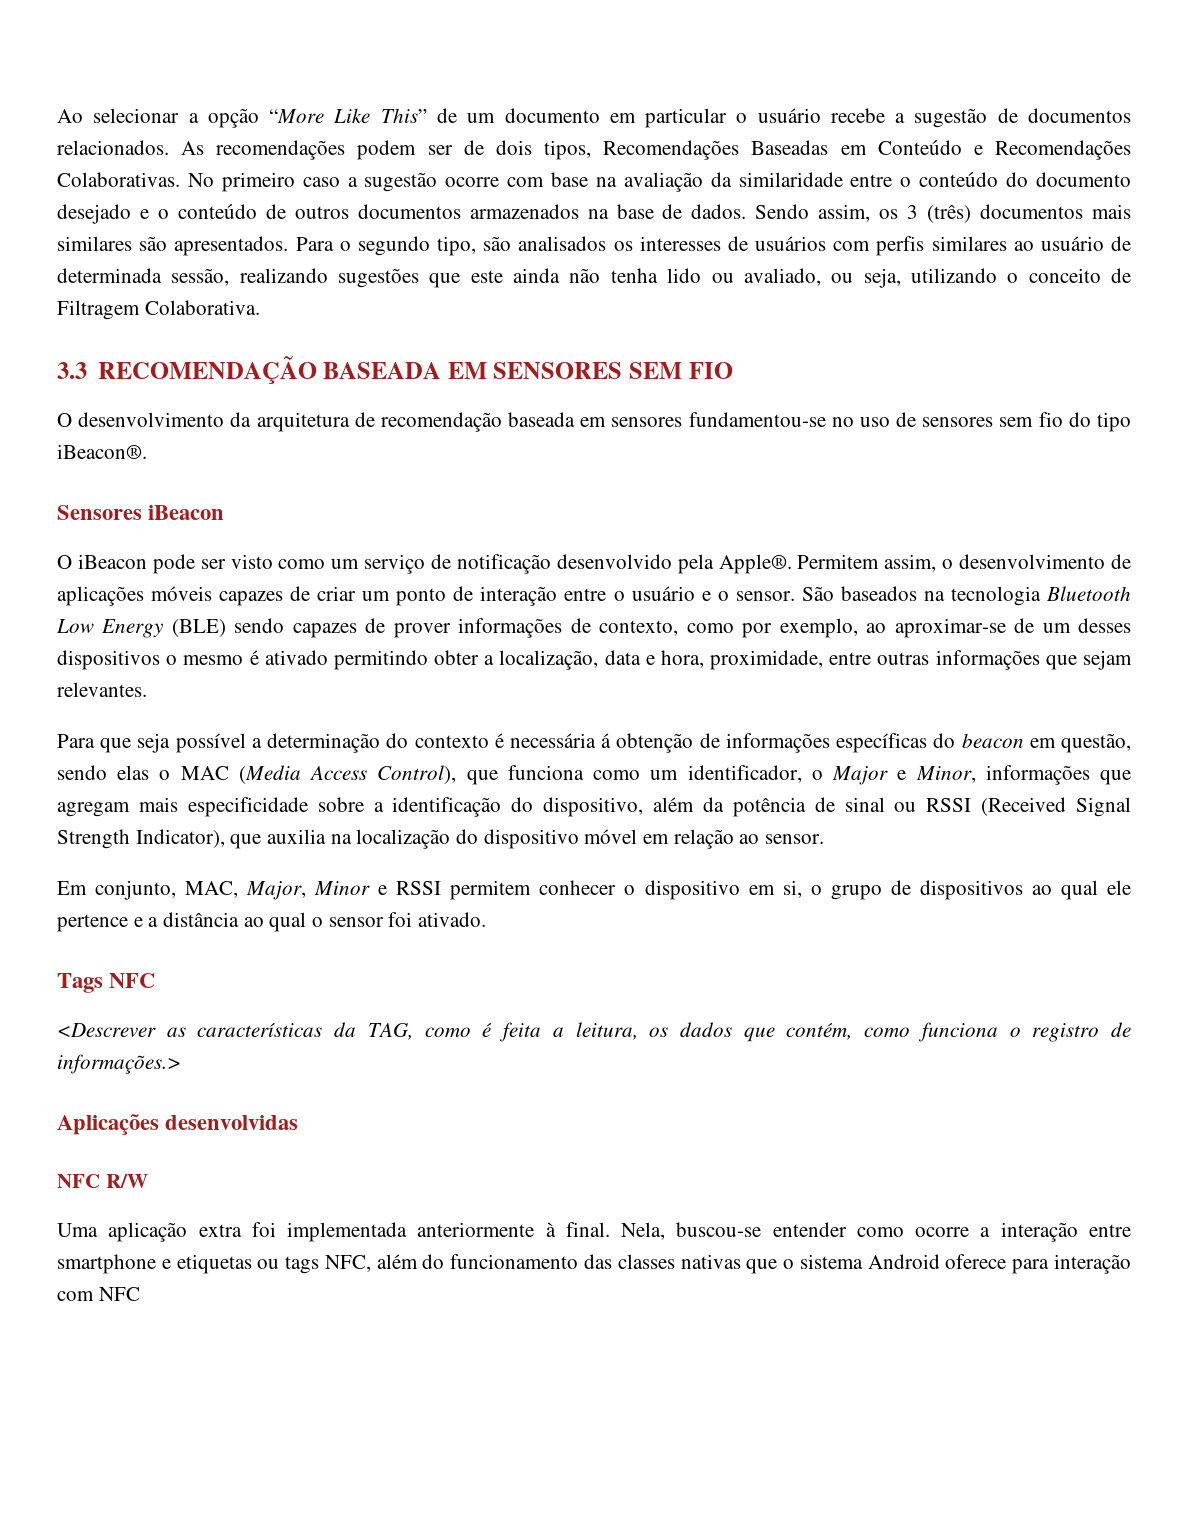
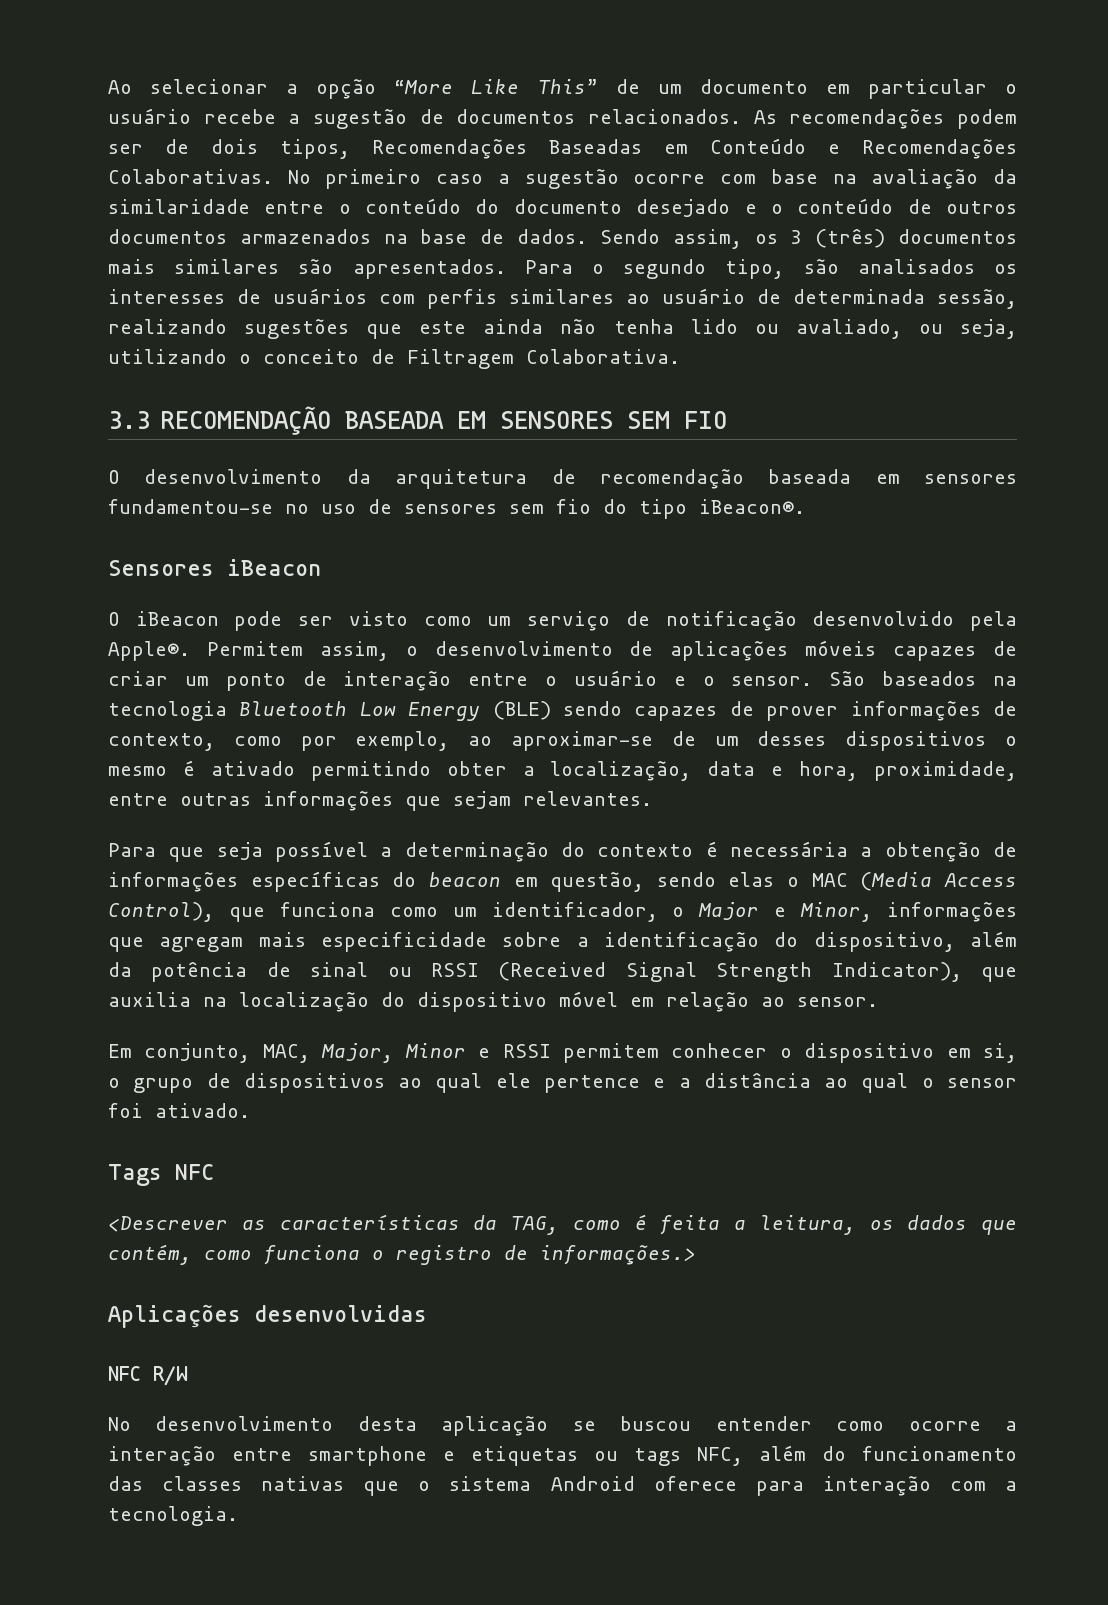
[601,733,612,748] á -> [860,847,873,857] a
[57,1222,762,1242] Uma aplicação extra foi implementada anteriormente à final. Nela, buscou-se -> [108,1416,692,1436] No desenvolvimento desta aplicação se buscou
[98,1287,140,1301] NFC -> [1005,1481,1018,1491] [108,1506,238,1526] a tecnologia.

